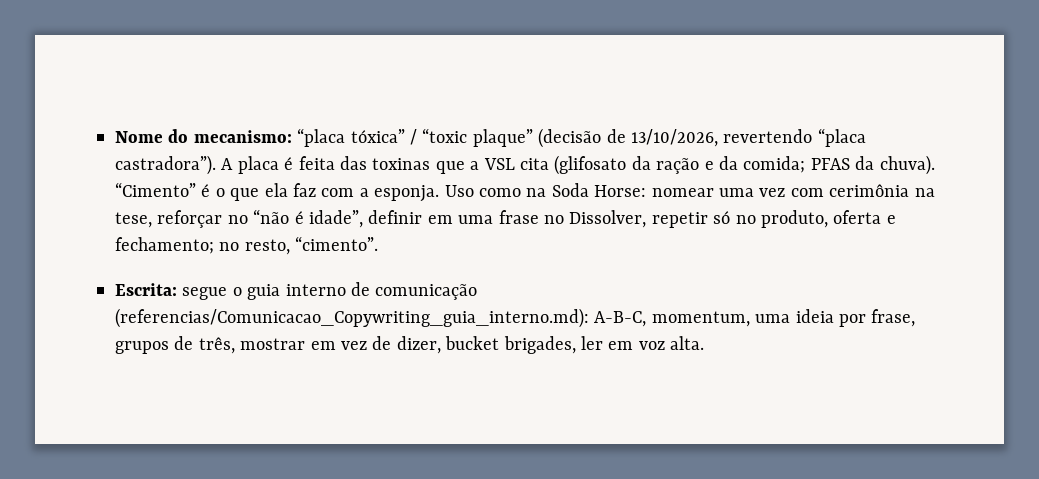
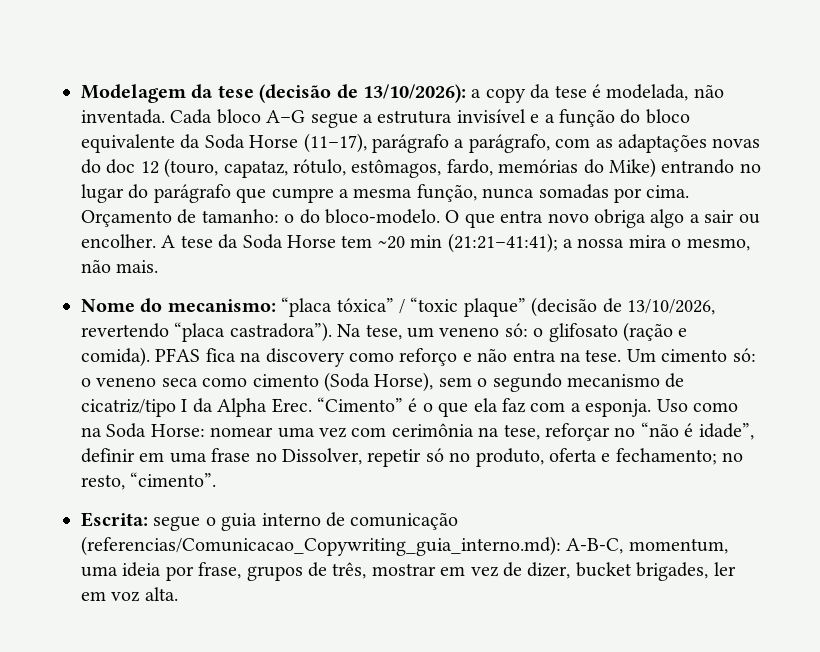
(115, 137) none -> [81,84,724,103] [81,109,690,128] [81,133,761,153] [81,158,761,178] [81,184,690,203] [81,209,760,228] [81,233,750,253] [81,259,159,273] Modelagem da tese (decisão de 13/10/2026): a copy da tese é modelada, não inventada. Cada bloco A–G segue a estrutura invisível e a função do bloco equivalente da Soda Horse (11–17), parágrafo a parágrafo, com as adaptações novas do doc 12 (touro, capataz, rótulo, estômagos, fardo, memórias do Mike) entrando no lugar do parágrafo que cumpre a mesma função, nunca somadas por cima. Orçamento de tamanho: o do bloco-modelo. O que entra novo obriga algo a sair ou encolher. A tese da Soda Horse tem ~20 min (21:21–41:41); a nossa mira o mesmo, não mais. //
[221,155,935,175] A placa é feita das toxinas que a VSL cita (glifosato da ração e da comida; PFAS da chuva). -> [337,322,688,342] [81,347,756,367] [81,372,685,392] [81,398,312,417] Na tese, um veneno só: o glifosato (ração e comida). PFAS fica na discovery como reforço e não entra na tese. Um cimento só: o veneno seca como cimento (Soda Horse), sem o segundo mecanismo de cicatriz/tipo I da Alpha Erec.

